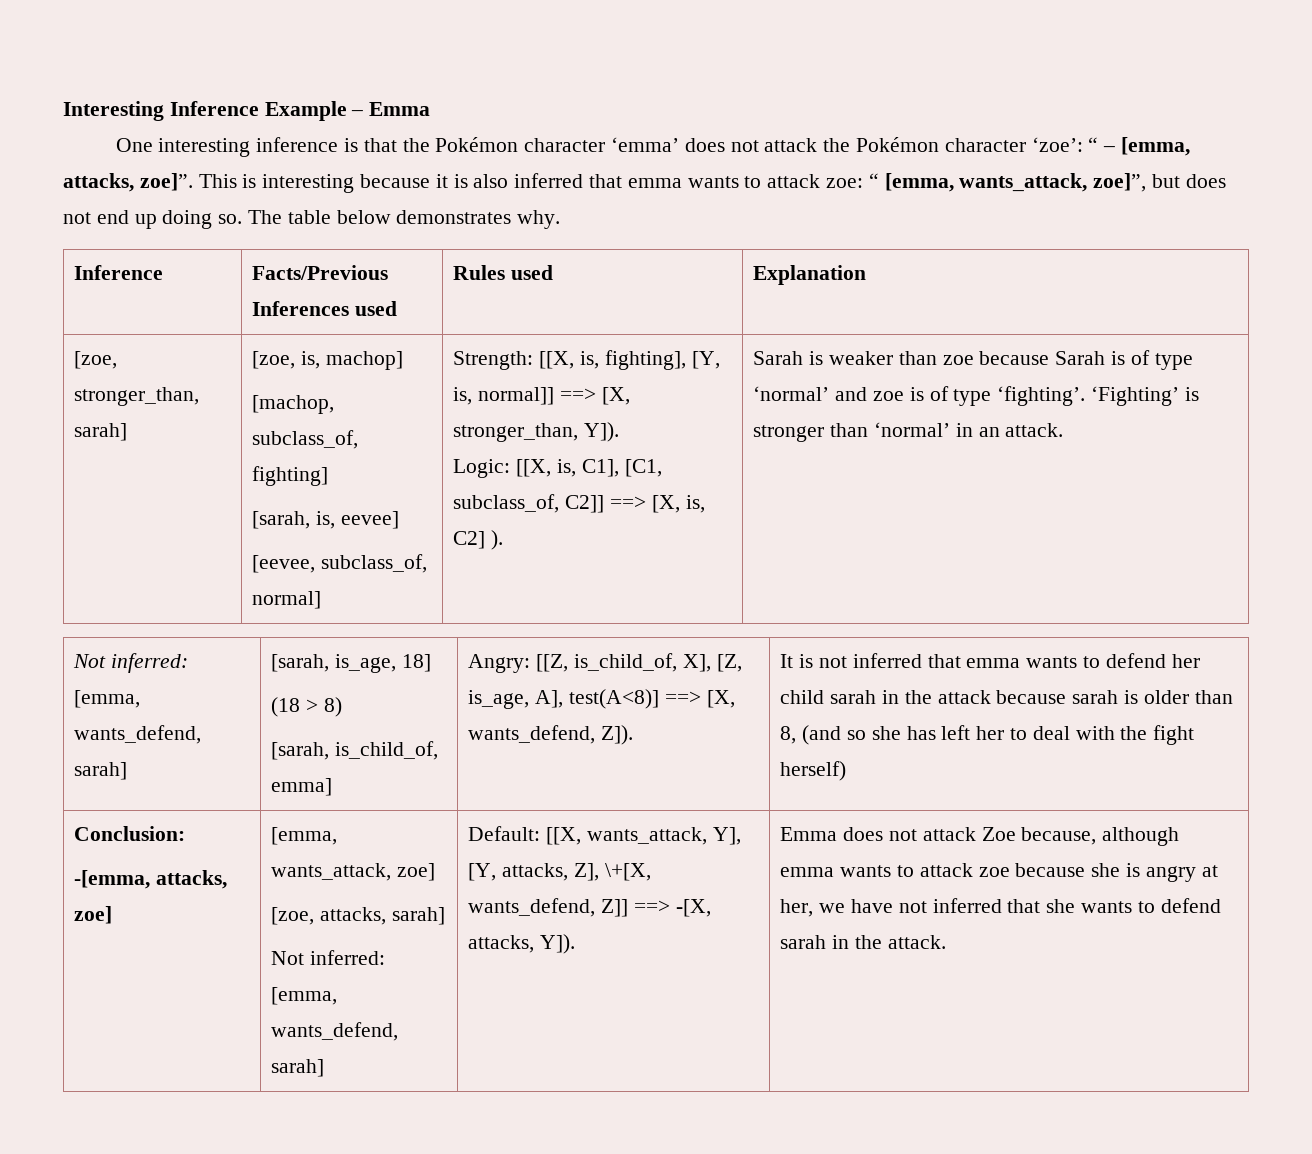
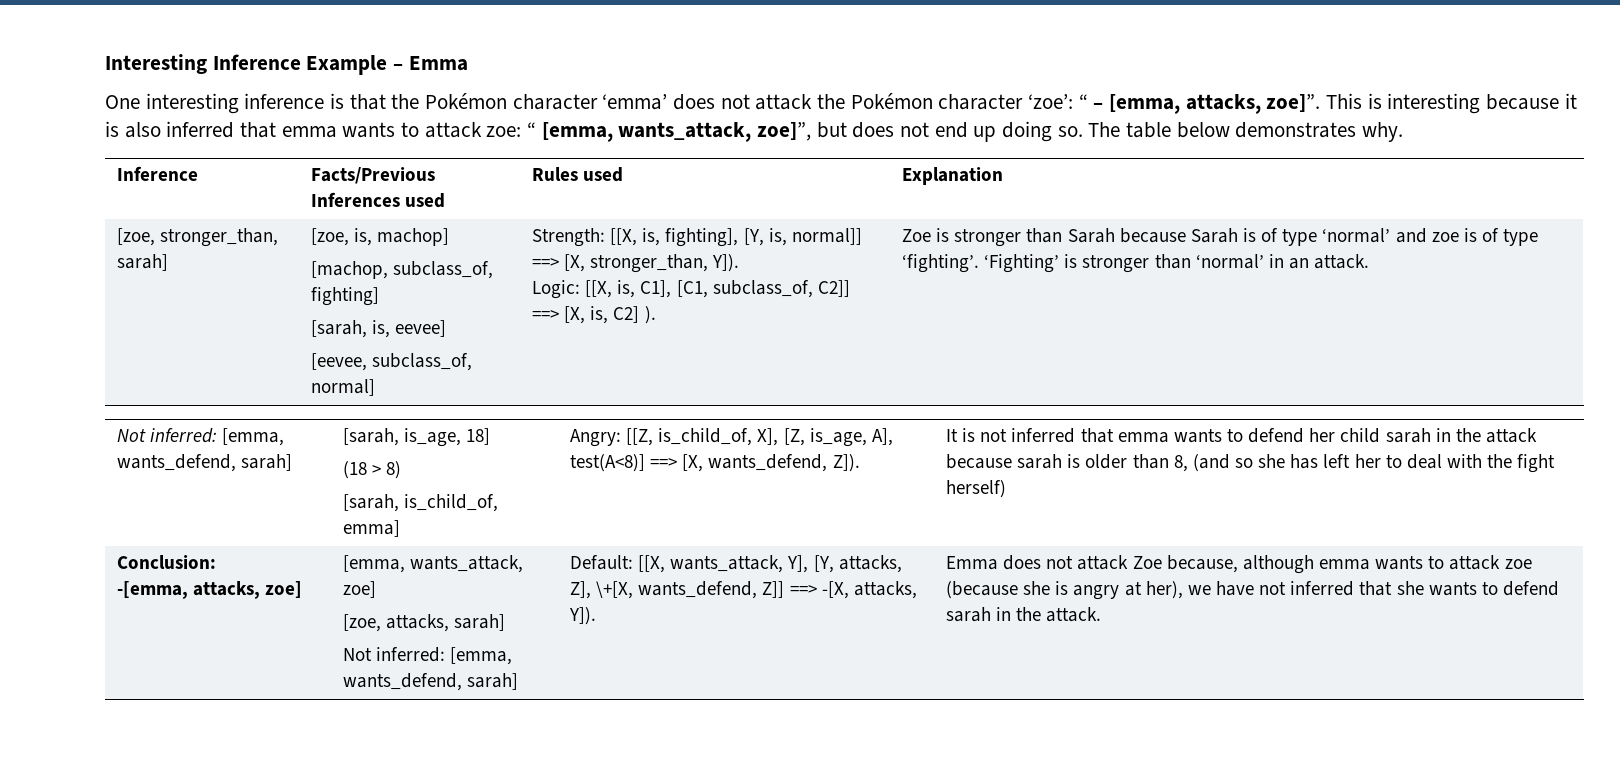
[753,351,974,365] Sarah is weaker than zoe -> [902,228,1115,247] Zoe is stronger than Sarah
[1015,863,1086,877] because -> [946,581,1019,599] (because
[780,899,814,917] her, -> [1145,581,1183,599] her),

